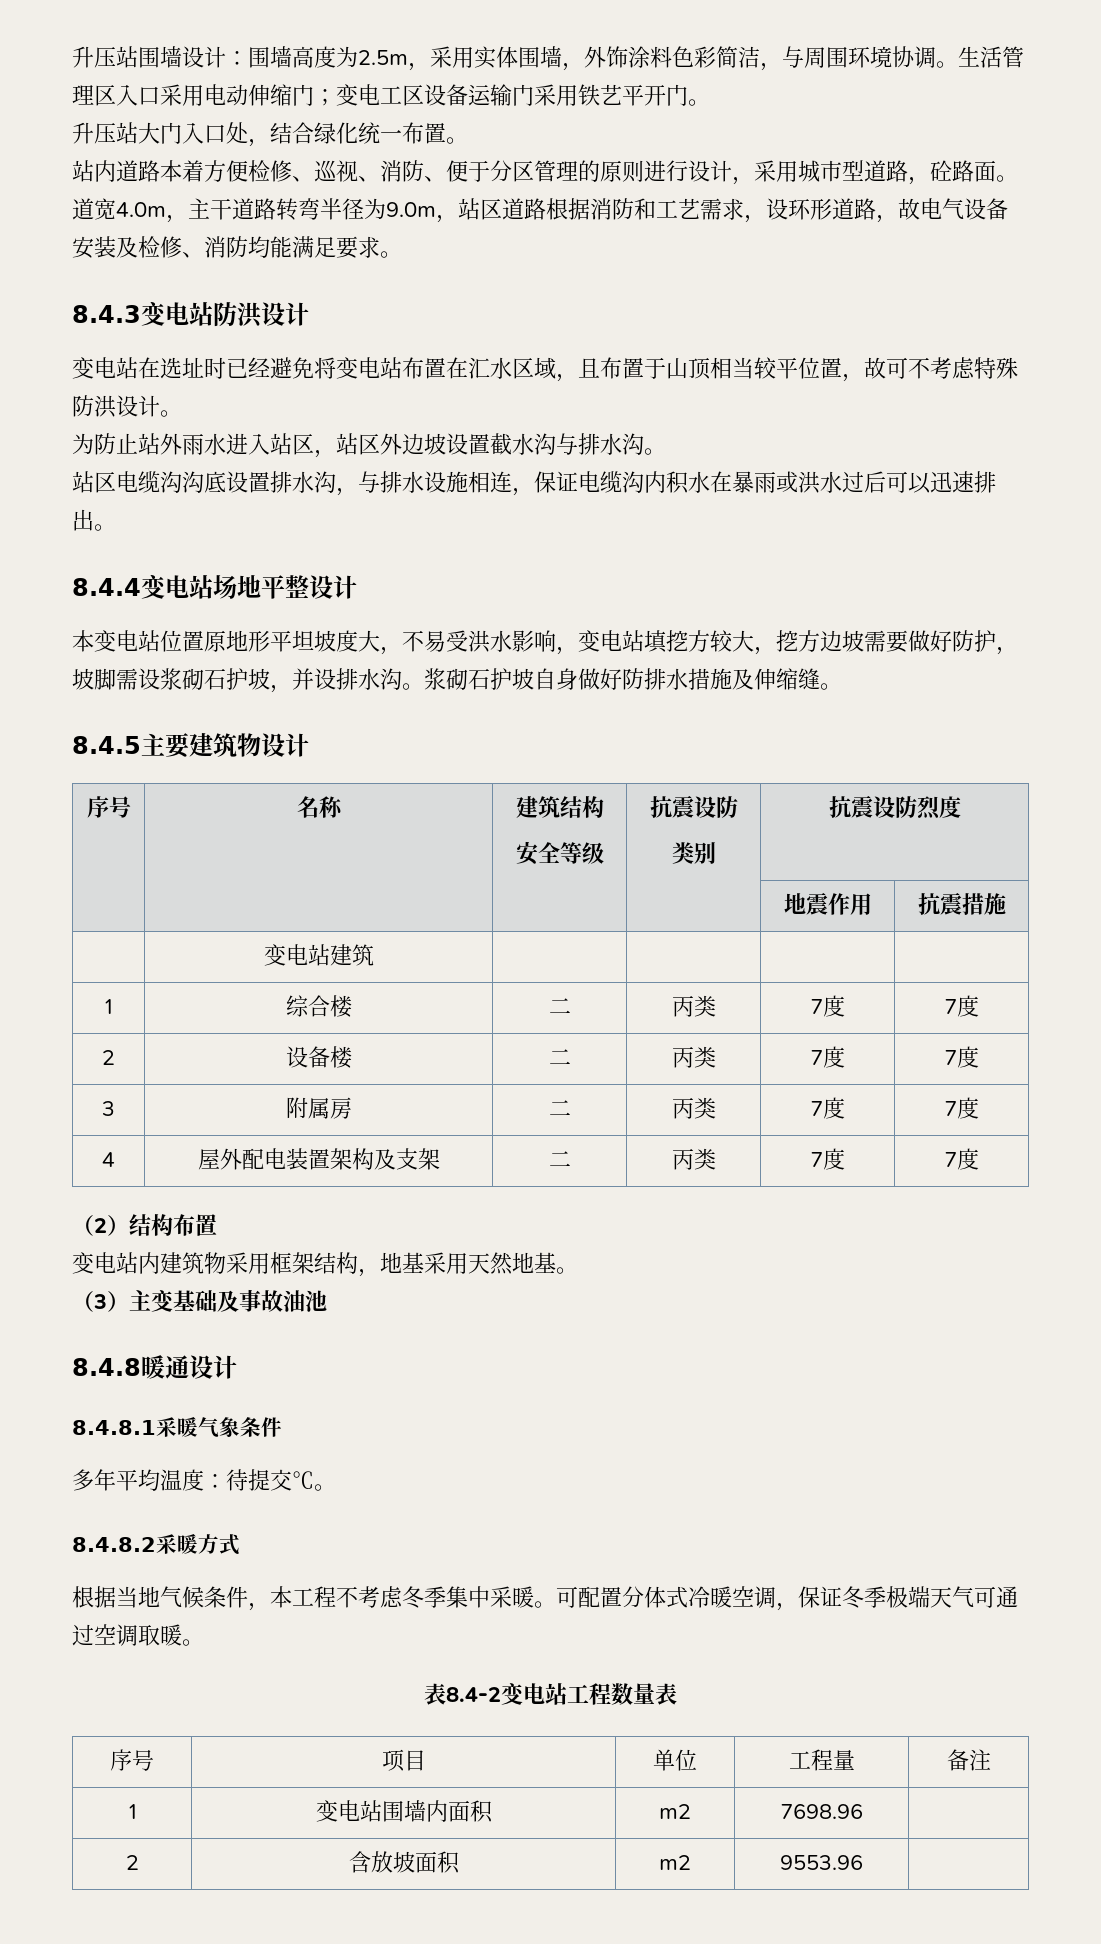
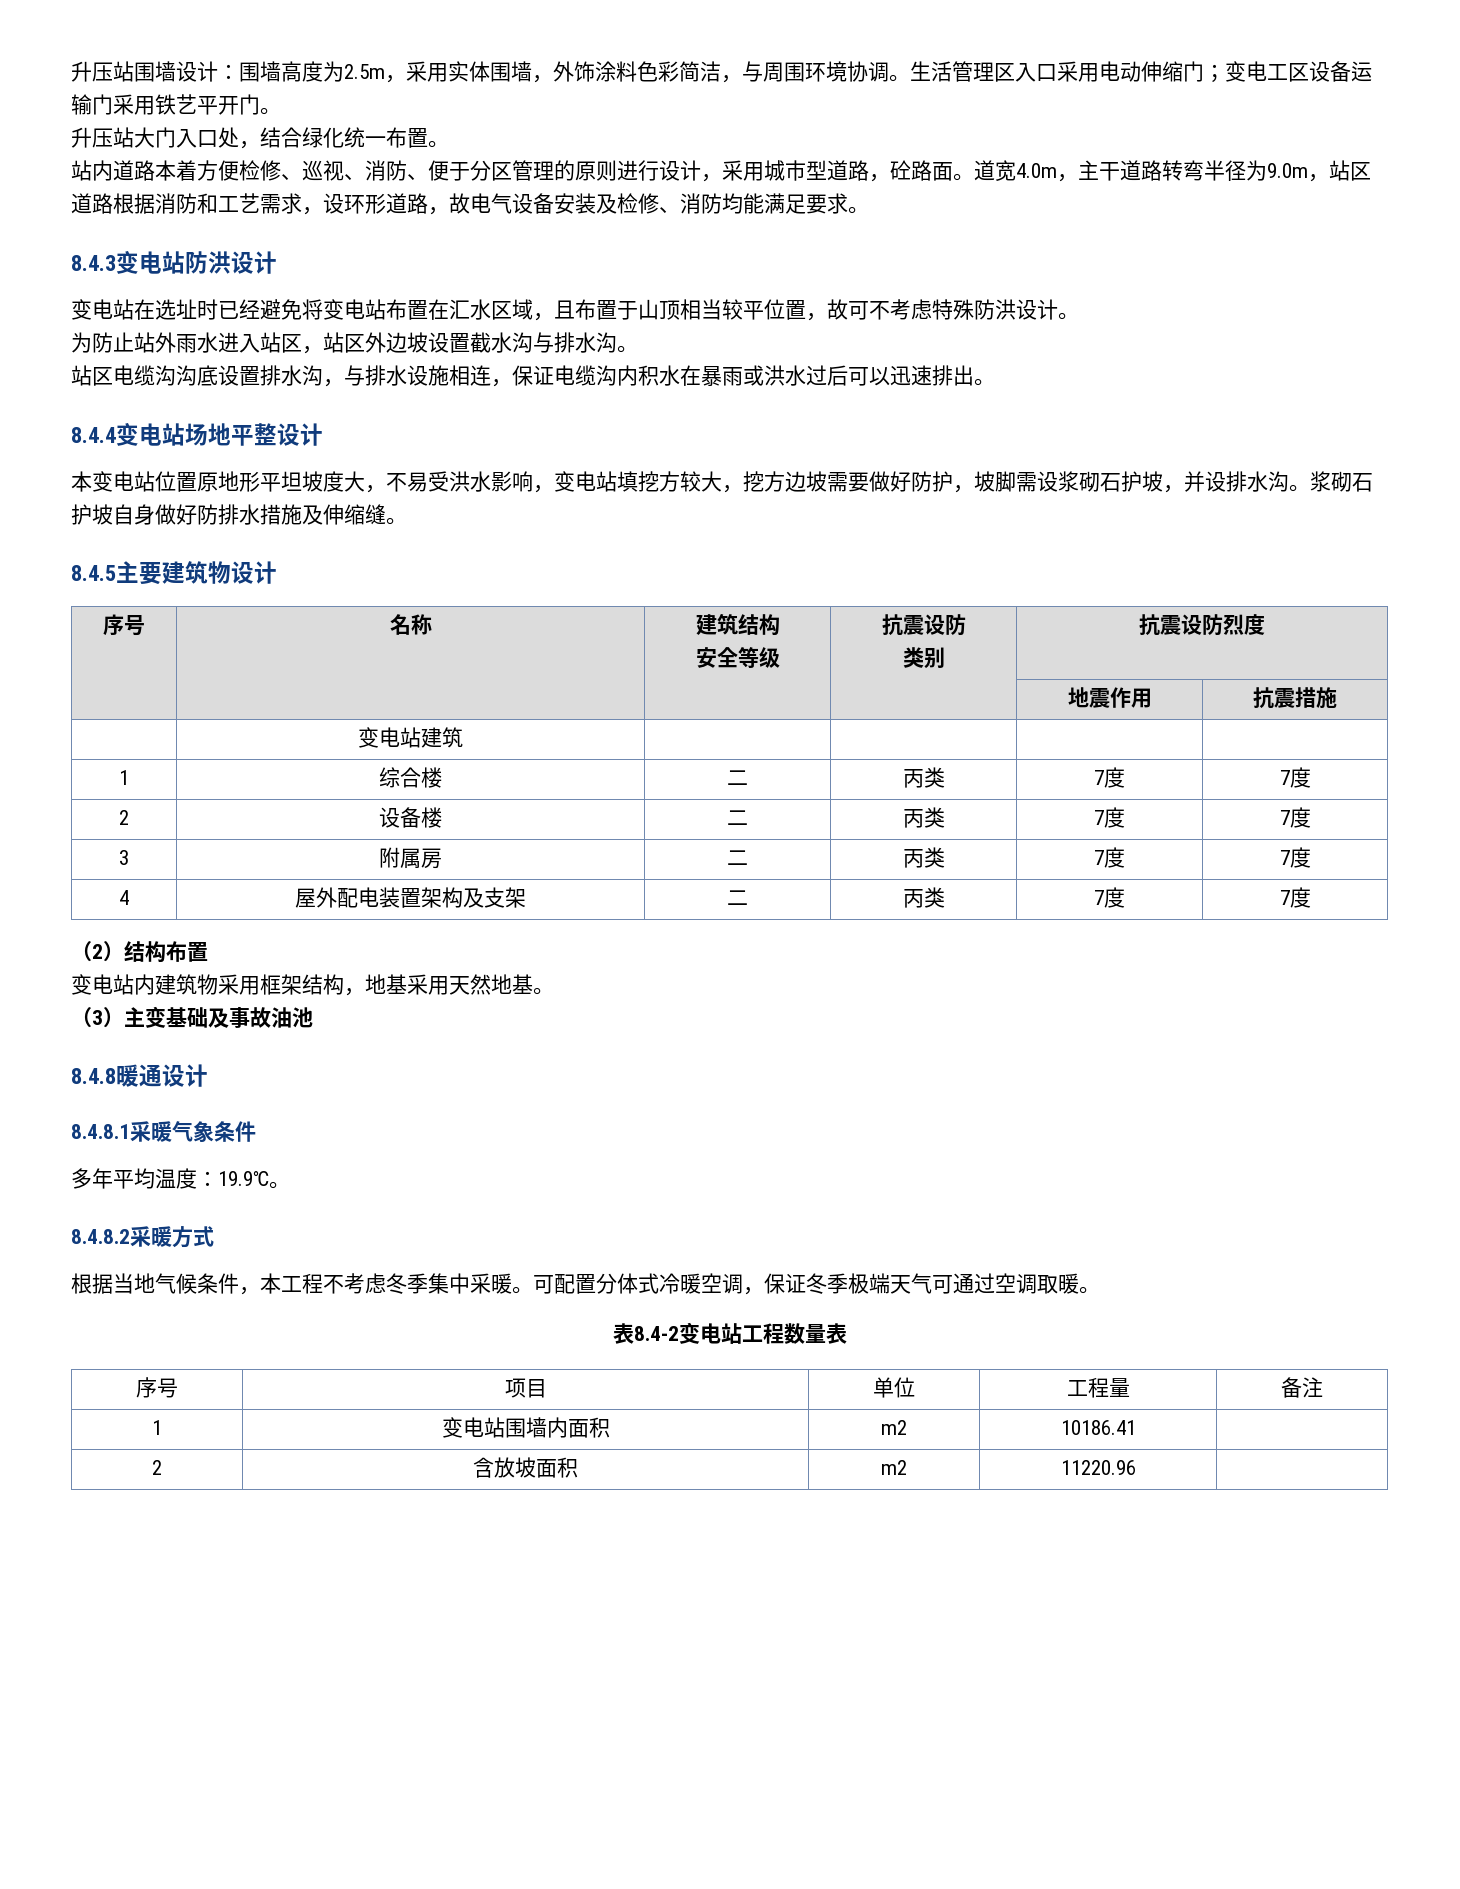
[226,1469,314,1491] 待提交℃ -> [218,1171,269,1186] 19.9℃
[780,1804,863,1819] 7698.96 -> [1060,1420,1136,1435] 10186.41
[780,1855,863,1870] 9553.96 -> [1060,1460,1136,1475] 11220.96

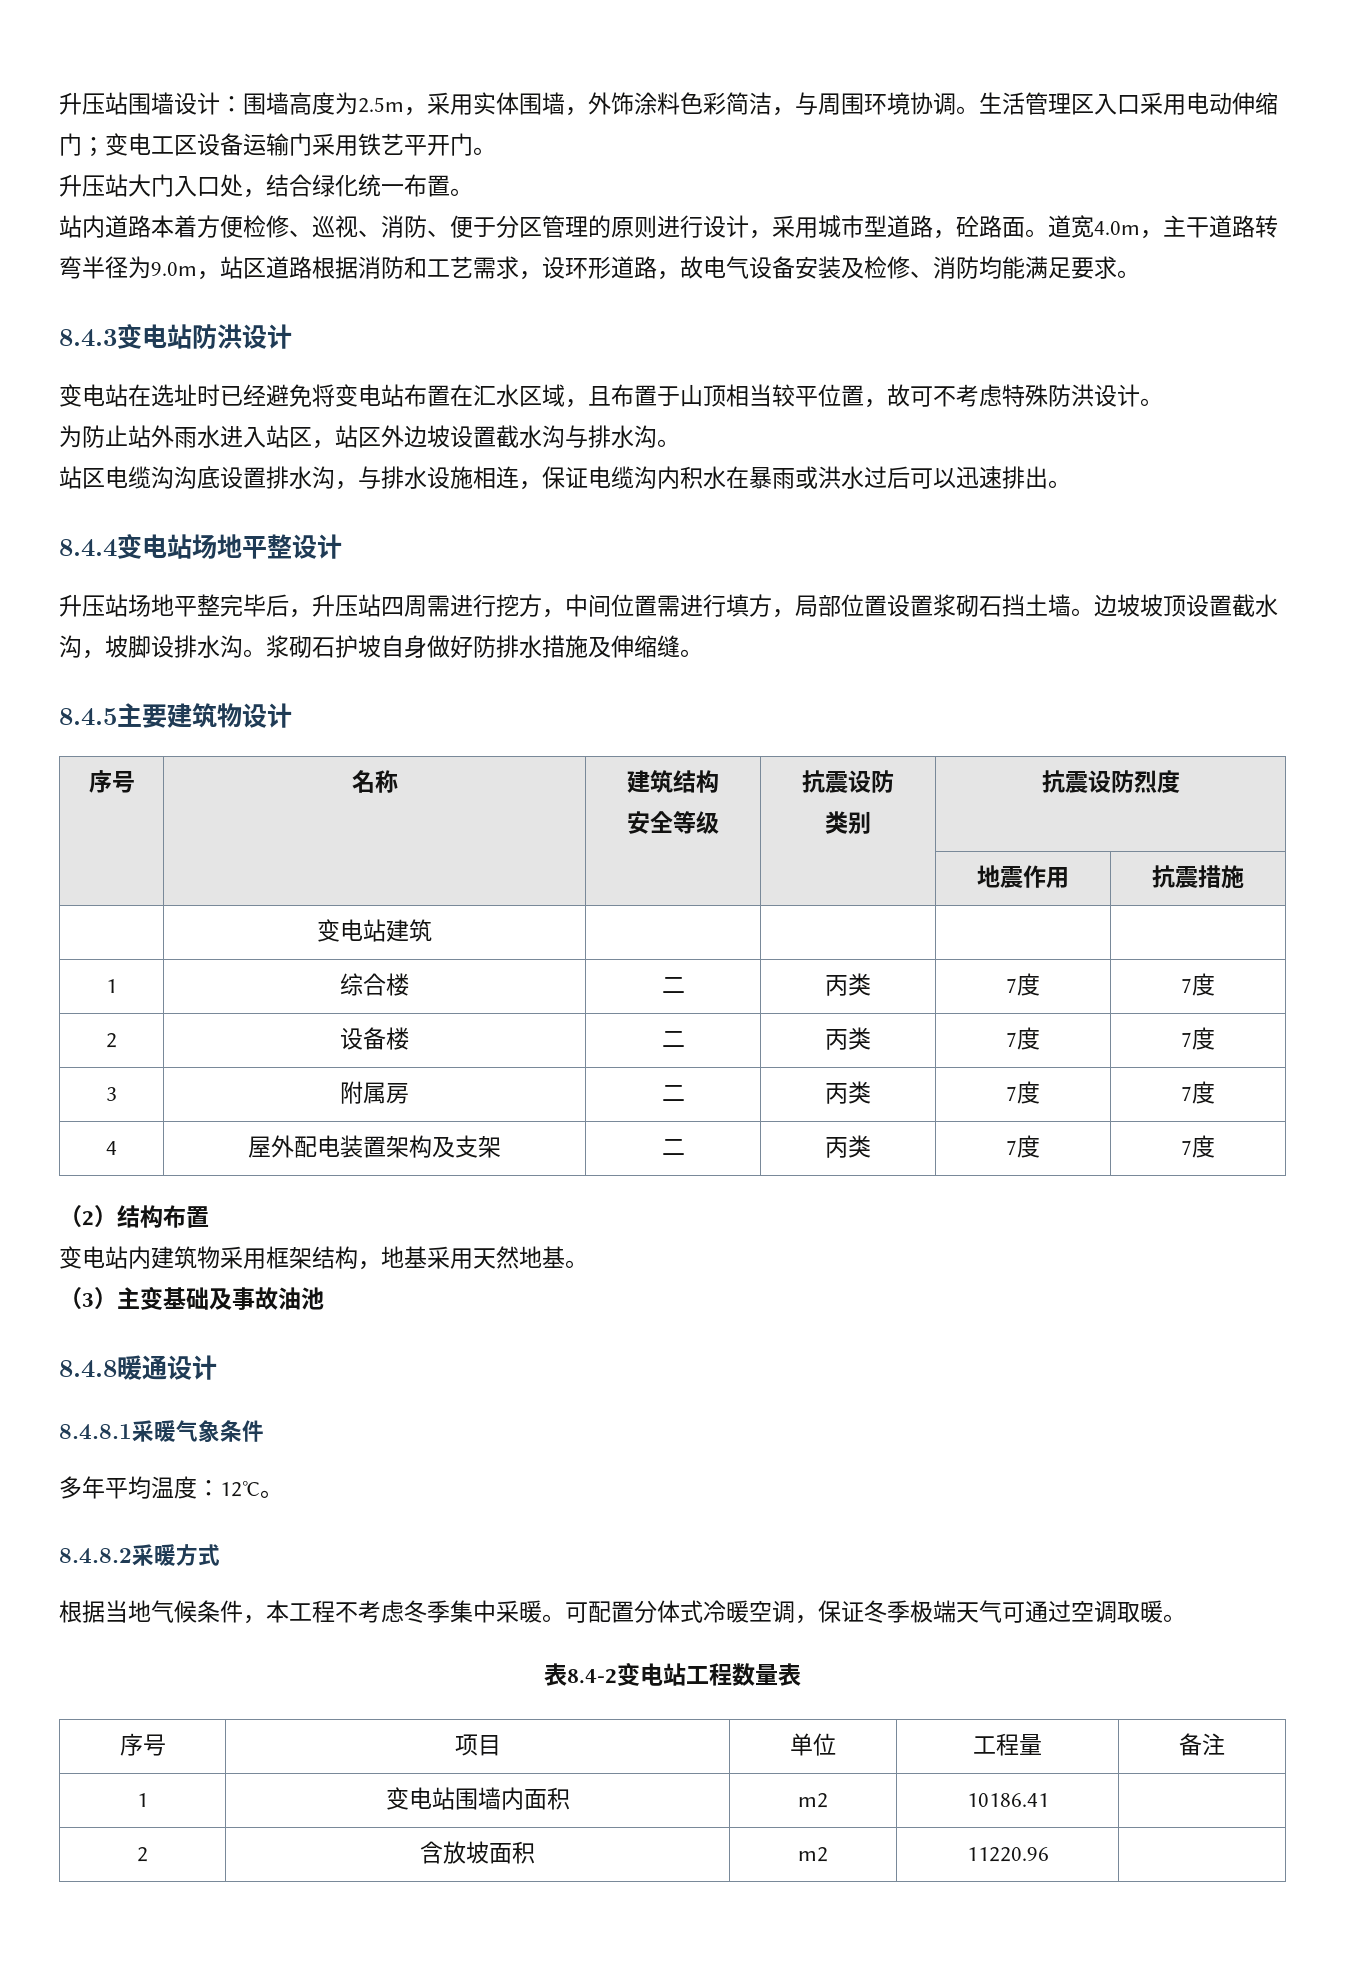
[71,471,1205,493] 本变电站位置原地形平坦坡度大，不易受洪水影响，变电站填挖方较大，挖方边坡需要做好防护，坡脚需设浆砌石护坡，并 -> [59,594,1278,618] [59,635,151,659] 升压站场地平整完毕后，升压站四周需进行挖方，中间位置需进行填方，局部位置设置浆砌石挡土墙。边坡坡顶设置截水沟，坡脚
[218,1171,269,1186] 19.9℃ -> [220,1481,260,1497] 12℃

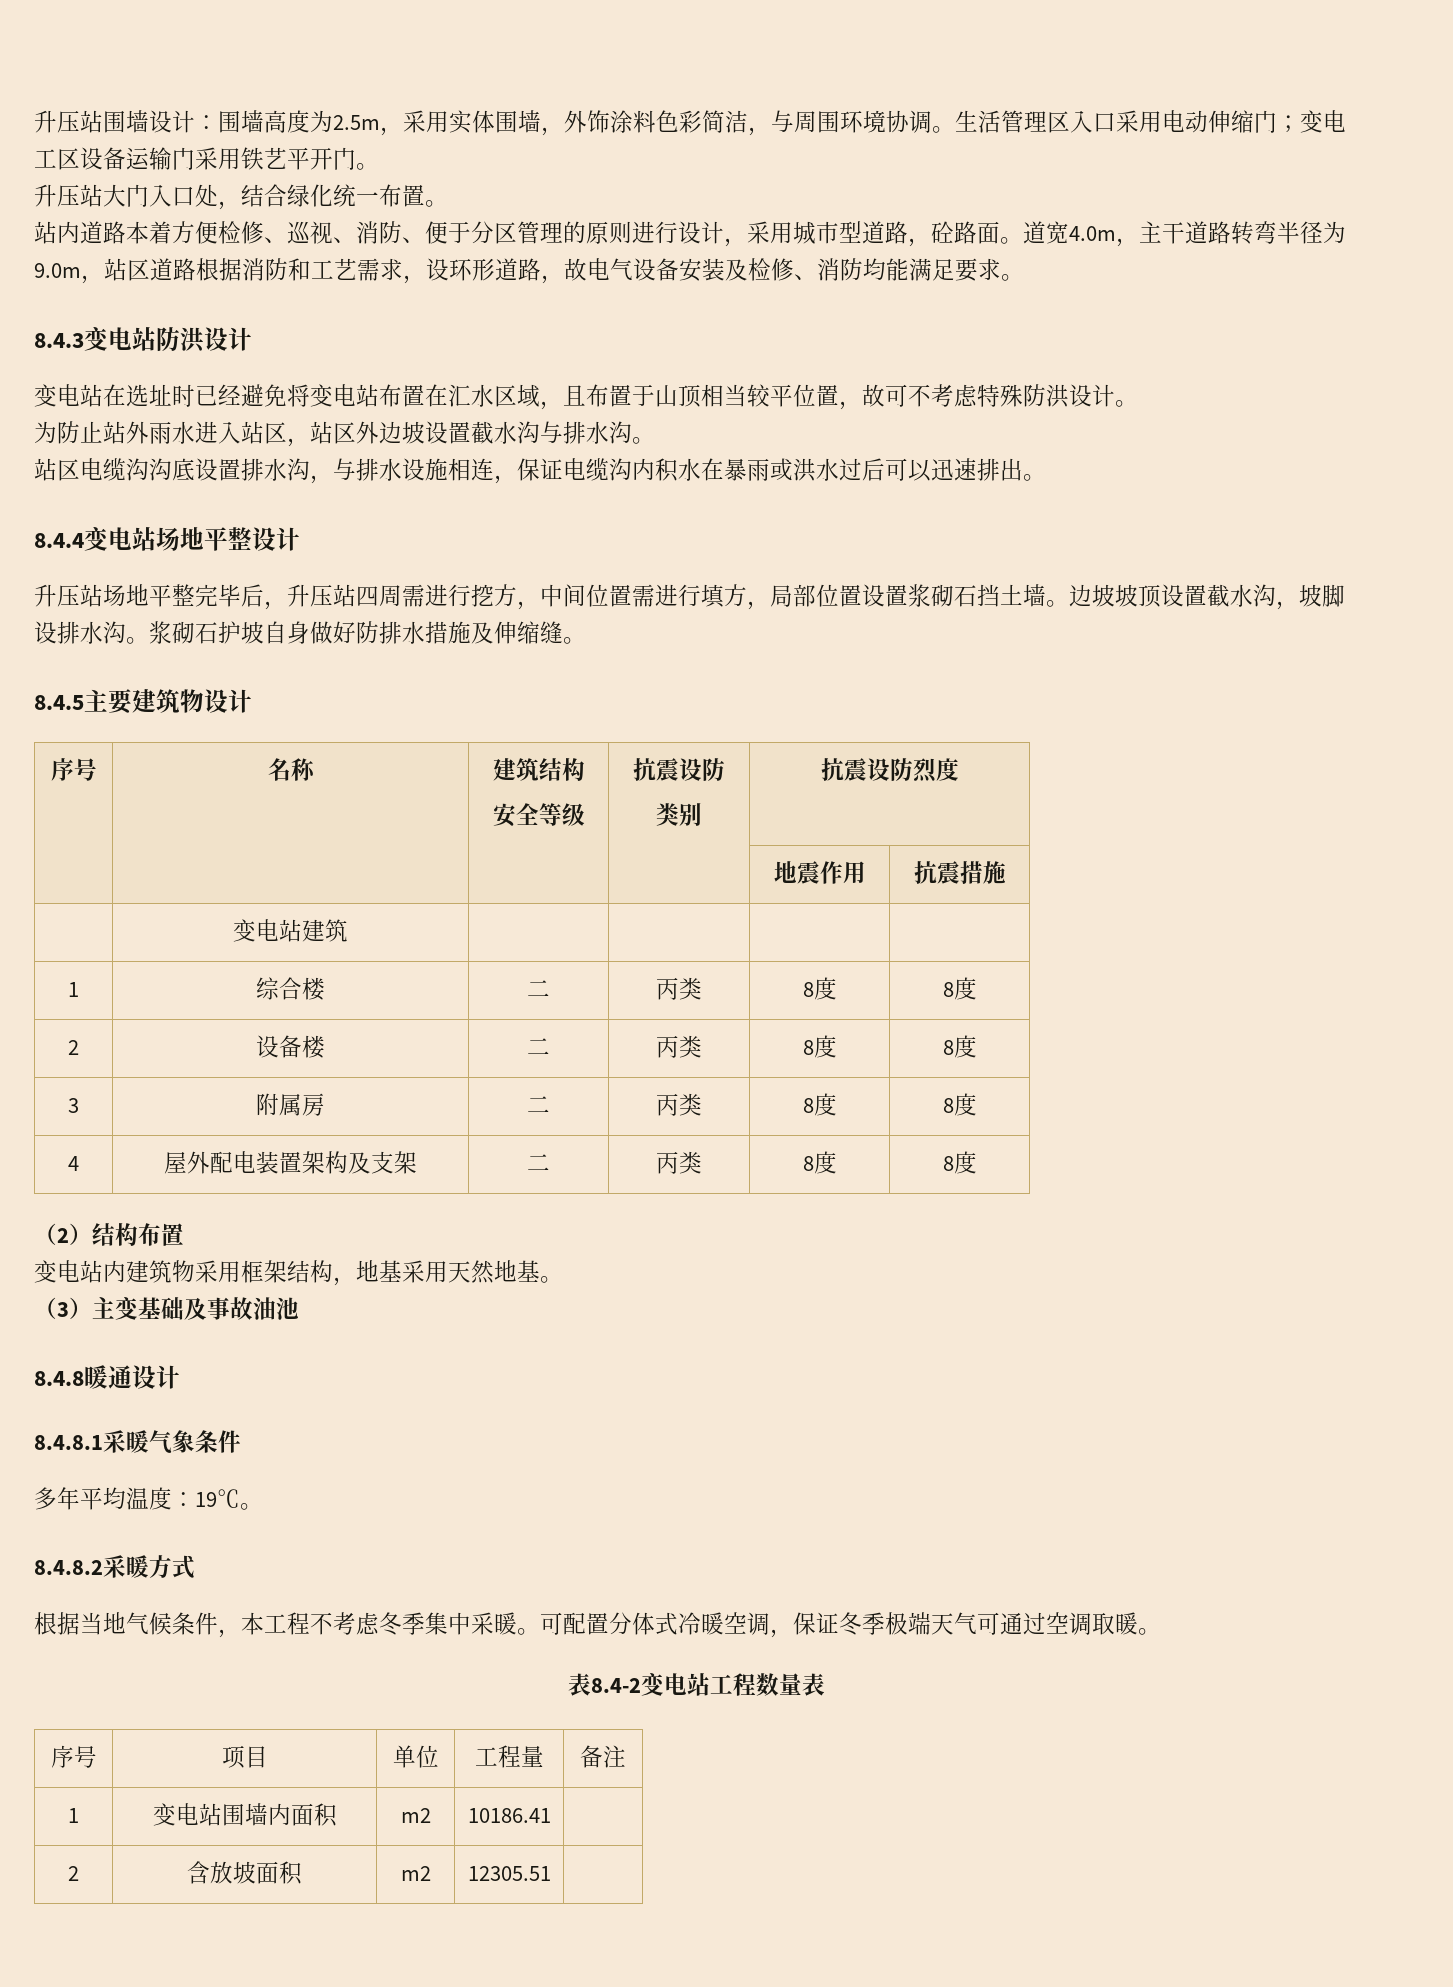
[1006,973,1040,996] [1181,978,1192,993] 7度 | 7 -> [802,977,837,1000] [942,982,954,997] 8度 | 8
[1006,1027,1040,1050] [1181,1032,1192,1047] 7度 | 7 -> [802,1035,837,1058] [942,1040,954,1055] 8度 | 8
[1006,1081,1040,1104] [1181,1086,1192,1101] 7度 | 7 -> [802,1093,837,1116] [942,1098,954,1113] 8度 | 8
[1006,1135,1040,1158] [1181,1140,1192,1155] 7度 | 7 -> [802,1151,837,1174] [942,1156,954,1171] 8度 | 8
[220,1481,260,1497] 12℃ -> [195,1489,240,1508] 19℃
[966,1847,1049,1862] 11220.96 -> [467,1866,551,1881] 12305.51

